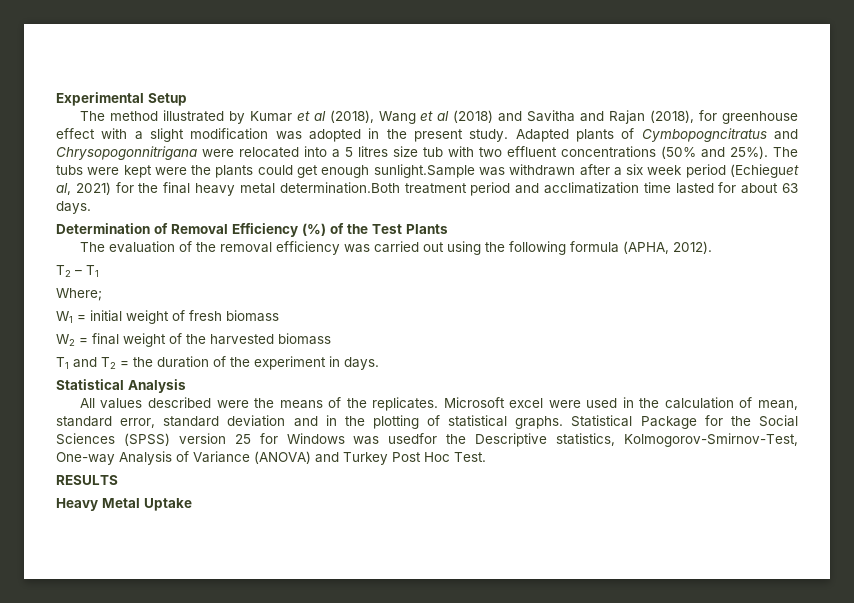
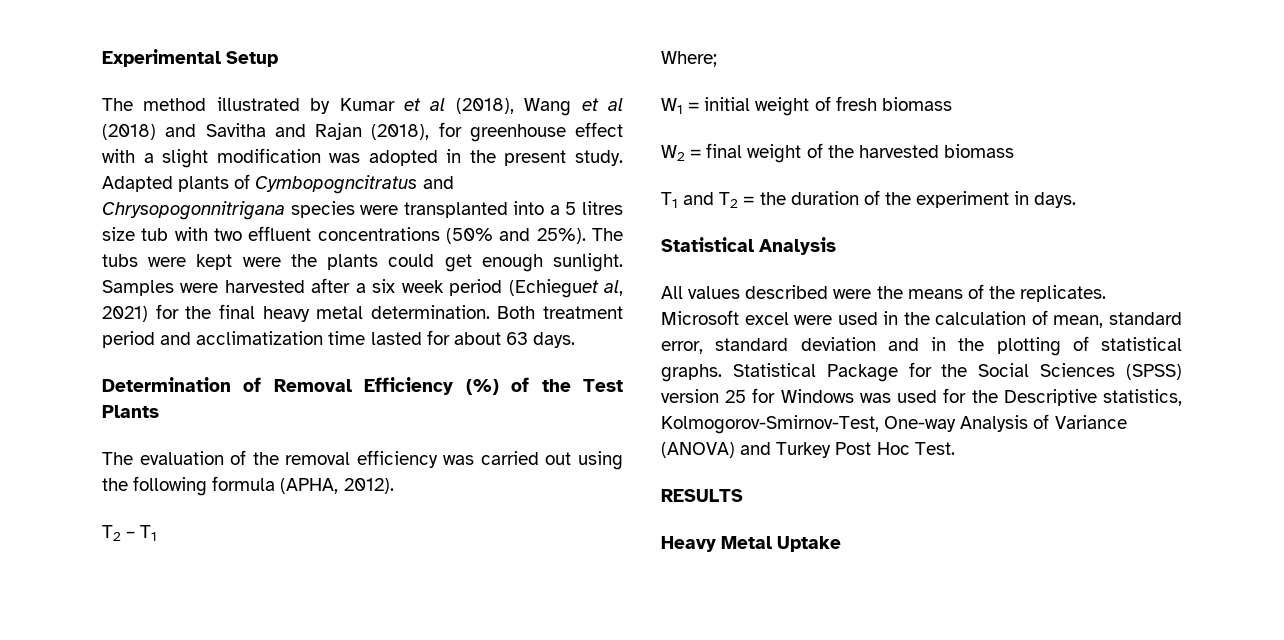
[202,147,299,158] were relocated -> [290,201,508,218] species were transplanted
[373,164,576,178] sunlight.Sample was withdrawn -> [553,253,623,272] [102,280,305,296] sunlight. Samples were harvested
[279,182,400,194] determination.Both -> [370,305,536,319] determination. Both
[388,433,438,444] usedfor -> [897,388,967,403] used for

